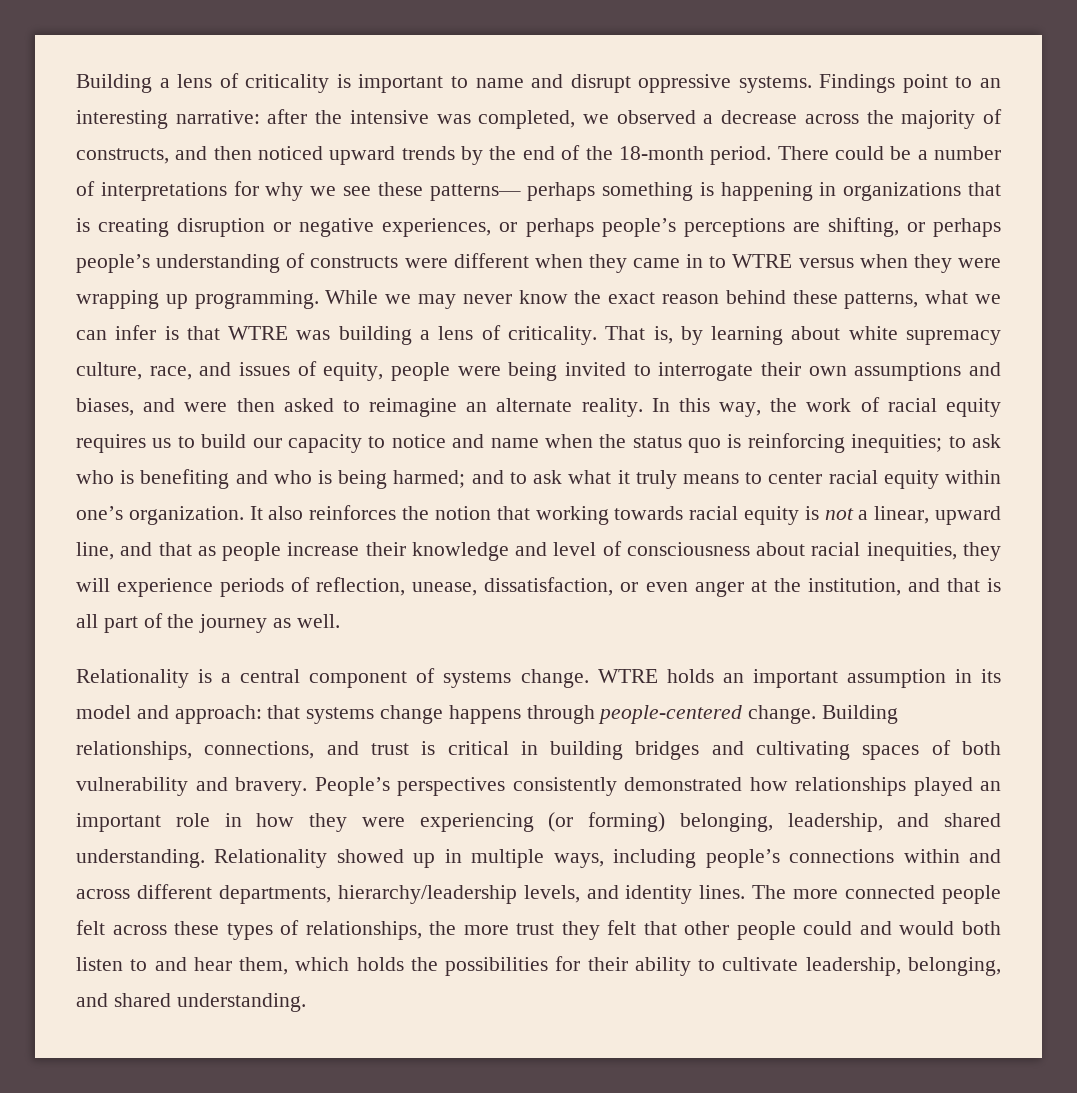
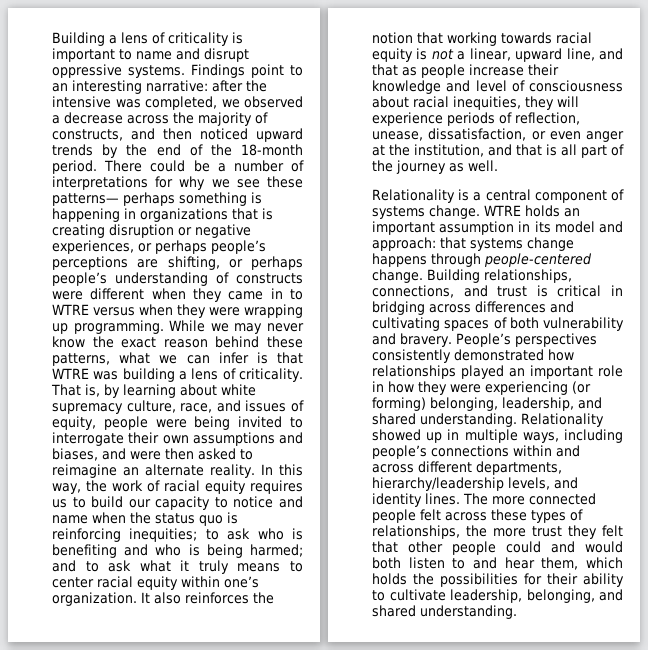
[550,741,700,760] building bridges -> [372,301,546,315] bridging across differences

